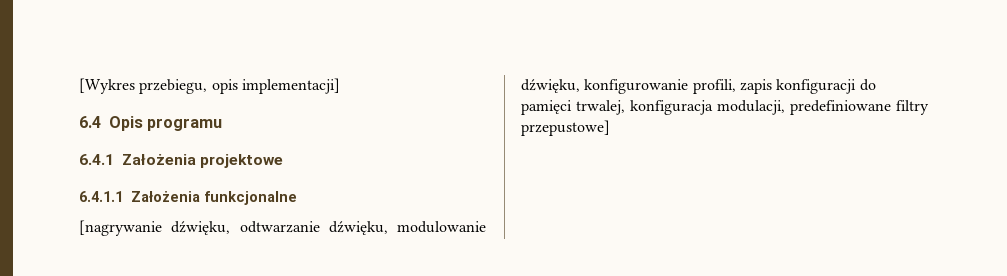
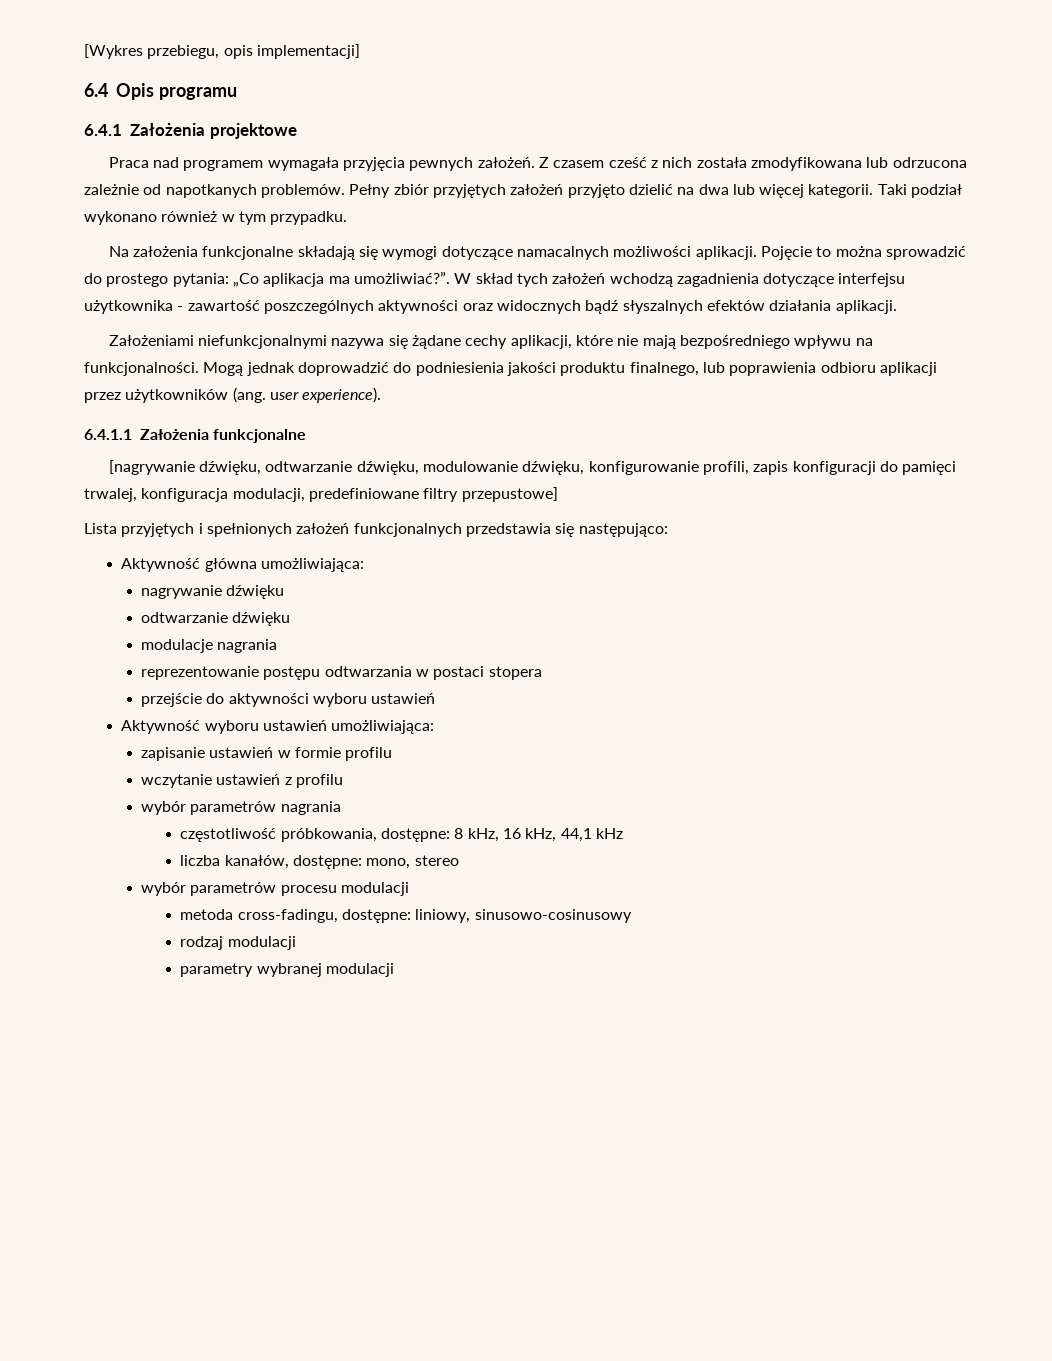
(284, 161) none -> [108,157,967,171] [84,184,963,198] [84,211,348,225] [108,246,966,260] [84,271,906,287] [84,300,897,314] [108,335,873,349] [84,362,937,376] [84,387,382,403] // Praca nad programem wymagała przyjęcia pewnych założeń. Z czasem cześć z nich została zmodyfikowana lub odrzucona zależnie od napotkanych problemów. Pełny zbiór przyjętych założeń przyjęto dzielić na dwa lub więcej kategorii. Taki podział wykonano również w tym przypadku. // Na założenia funkcjonalne składają się wymogi dotyczące namacalnych możliwości aplikacji. Pojęcie to można sprowadzić do prostego pytania: „Co aplikacja ma umożliwiać?”. W skład tych założeń wchodzą zagadnienia dotyczące interfejsu użytkownika - zawartość poszczególnych aktywności oraz widocznych bądź słyszalnych efektów działania aplikacji. // Założeniami niefunkcjonalnymi nazywa się żądane cechy aplikacji, które nie mają bezpośredniego wpływu na funkcjonalności. Mogą jednak doprowadzić do podniesienia jakości produktu finalnego, lub poprawienia odbioru aplikacji przez użytkowników (ang. user experience).
(610, 128) none -> [84,523,668,537] [121,558,364,572] [141,585,285,599] [141,612,291,626] [141,639,278,653] [141,666,542,680] [141,693,436,707] [121,720,435,734] [141,747,393,761] [141,774,343,788] [141,801,341,815] [180,828,624,842] [180,855,459,869] [141,882,409,896] [180,909,632,923] [180,936,296,950] [180,963,395,977] // Lista przyjętych i spełnionych założeń funkcjonalnych przedstawia się następująco: // Aktywność główna umożliwiająca: // nagrywanie dźwięku // odtwarzanie dźwięku // modulacje nagrania // reprezentowanie postępu odtwarzania w postaci stopera // przejście do aktywności wyboru ustawień // Aktywność wyboru ustawień umożliwiająca: // zapisanie ustawień w formie profilu // wczytanie ustawień z profilu // wybór parametrów nagrania // częstotliwość próbkowania, dostępne: 8 kHz, 16 kHz, 44,1 kHz // liczba kanałów, dostępne: mono, stereo // wybór parametrów procesu modulacji // metoda cross-fadingu, dostępne: liniowy, sinusowo-cosinusowy // rodzaj modulacji // parametry wybranej modulacji

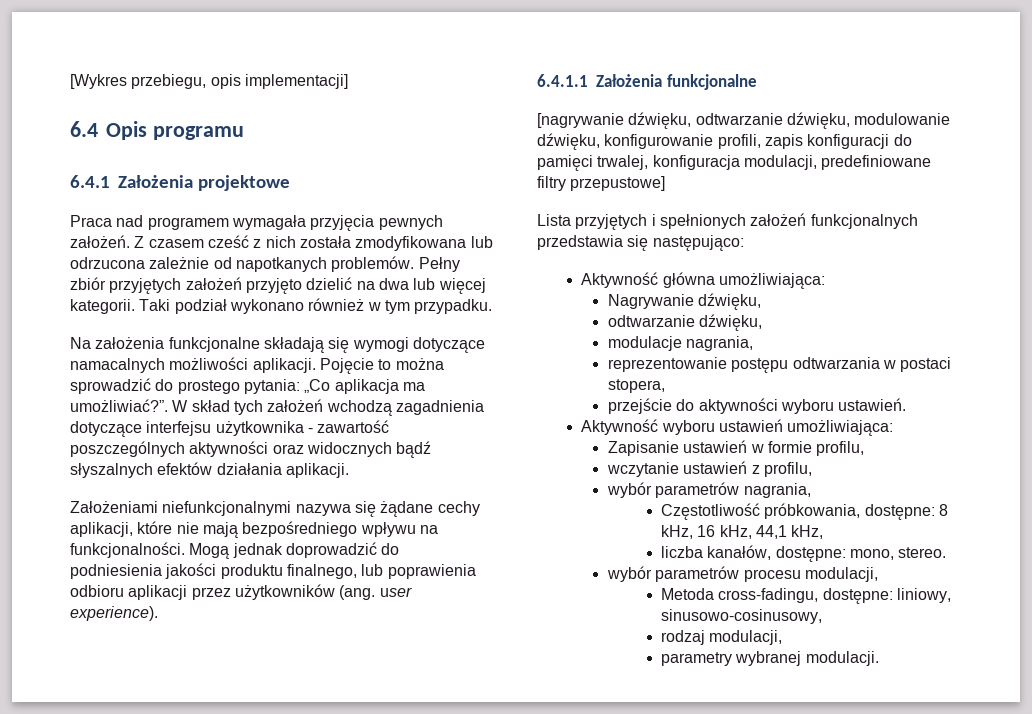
[141,585,285,599] [141,612,291,626] nagrywanie dźwięku // odtwarzanie dźwięku -> [607,293,762,310] [607,314,763,331] Nagrywanie dźwięku, // odtwarzanie dźwięku,
[217,639,278,653] nagrania -> [686,336,754,351] nagrania,
[488,666,542,680] stopera -> [607,379,665,393] stopera,
[371,693,436,704] ustawień -> [838,398,907,411] ustawień.
[141,747,206,761] zapisanie -> [607,441,679,456] Zapisanie
[345,747,393,761] profilu -> [816,441,865,456] profilu,
[295,774,343,788] [141,801,341,815] [180,828,277,842] profilu // wybór parametrów nagrania // częstotliwość -> [763,462,812,477] [606,482,811,498] [661,503,761,520] profilu, // wybór parametrów nagrania, // Częstotliwość
[596,828,624,839] kHz -> [791,525,824,539] kHz,
[414,855,459,866] stereo -> [898,547,947,558] stereo.
[340,882,409,896] [180,909,234,920] modulacji // metoda -> [804,567,878,582] [661,588,715,600] modulacji, // Metoda
[474,909,632,923] sinusowo-cosinusowy -> [661,609,823,624] sinusowo-cosinusowy,
[227,936,296,950] modulacji -> [709,630,783,645] modulacji,
[326,963,395,977] modulacji -> [805,651,879,666] modulacji.

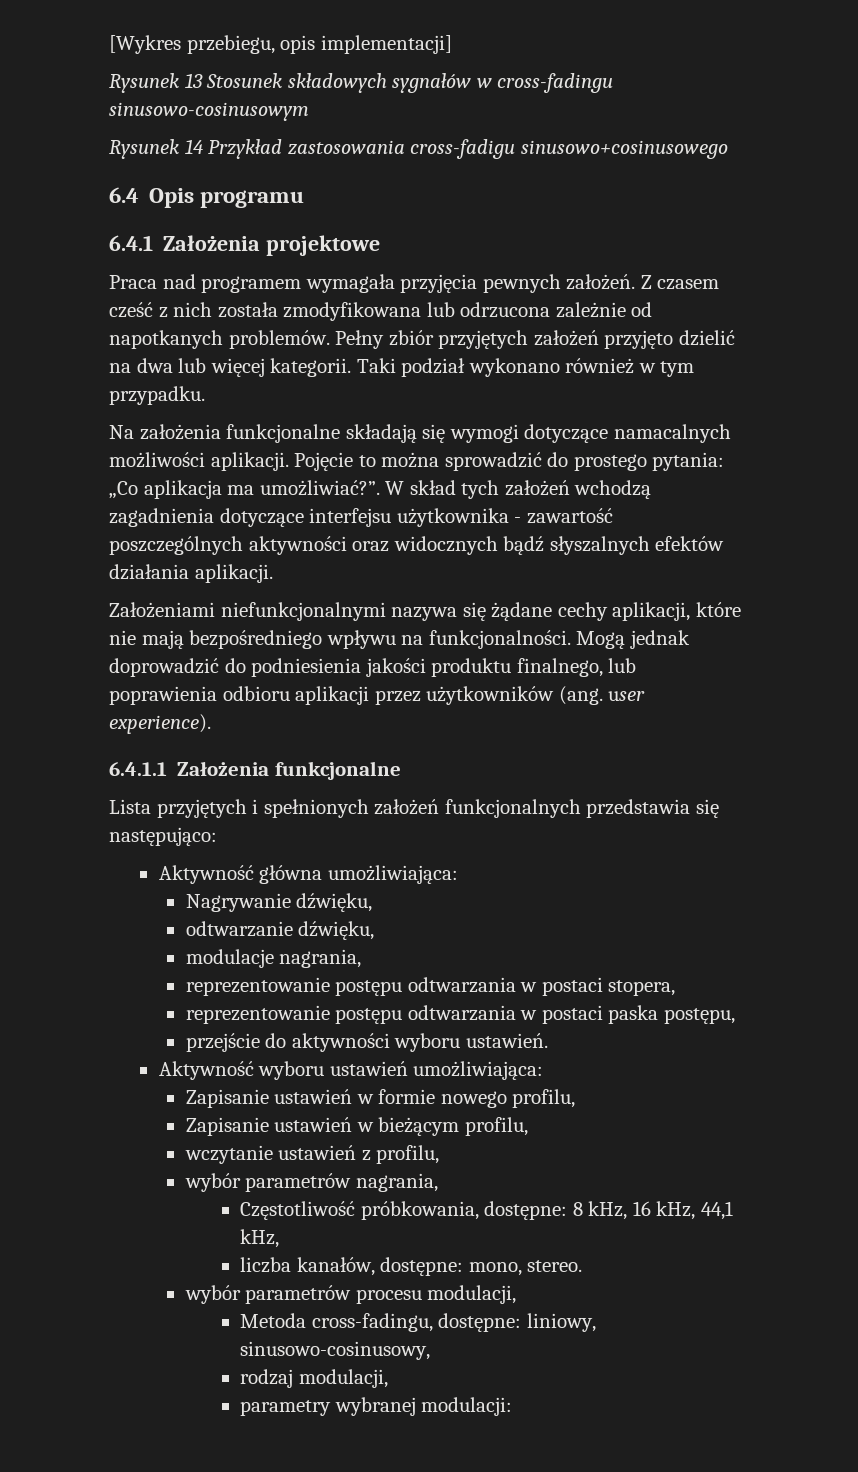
(348, 81) none -> [109,73,614,93] [109,102,309,121] [109,139,728,159] // Rysunek 13 Stosunek składowych sygnałów w cross-fadingu sinusowo-cosinusowym // Rysunek 14 Przykład zastosowania cross-fadigu sinusowo+cosinusowego
[537,112,951,129] [537,133,912,150] [537,155,932,171] [537,176,666,191] // [nagrywanie dźwięku, odtwarzanie dźwięku, modulowanie dźwięku, konfigurowanie profili, zapis konfiguracji do pamięci trwalej, konfiguracja modulacji, predefiniowane filtry przepustowe] -> (401, 770) none
(665, 386) none -> [185,1005,735,1024] // reprezentowanie postępu odtwarzania w postaci paska postępu,
(812, 447) none -> [440,1089,576,1108] [185,1117,460,1136] nowego profilu, // Zapisanie ustawień w bieżącym
[805,651,879,666] modulacji. -> [421,1397,513,1416] modulacji:

